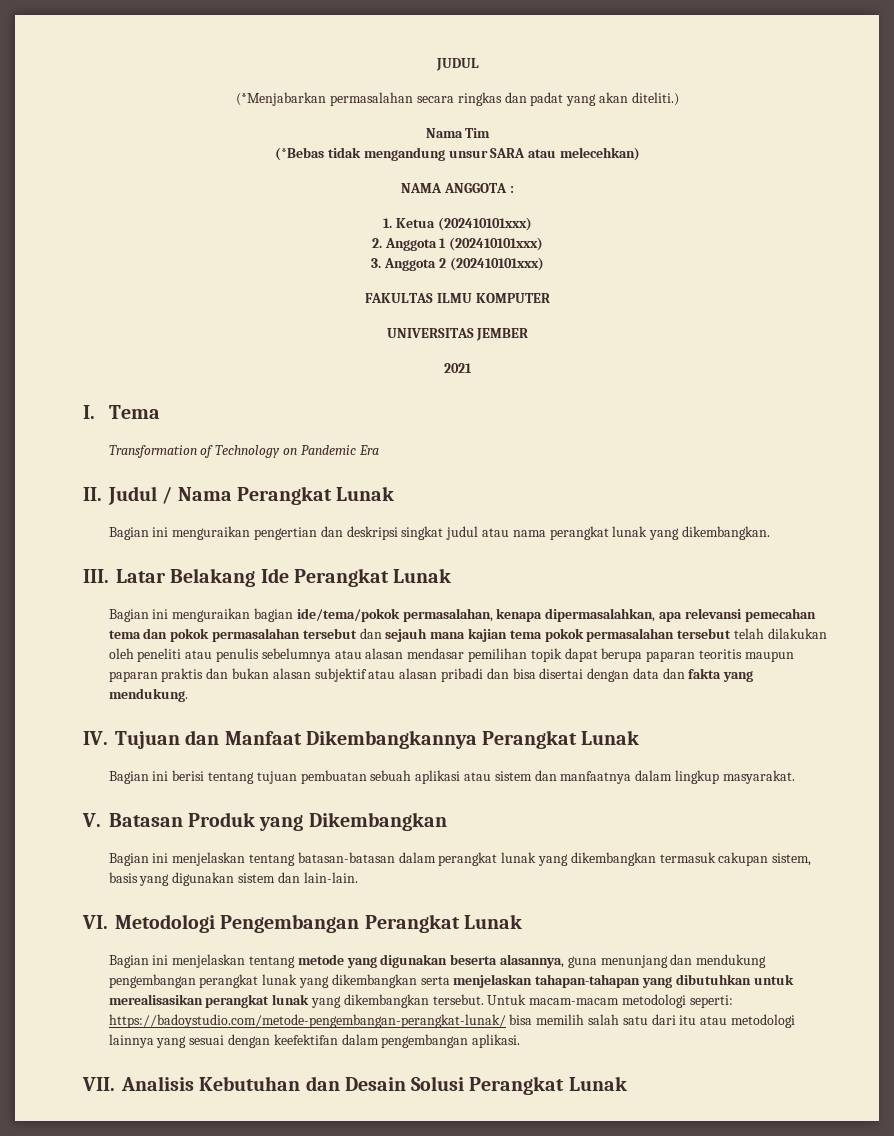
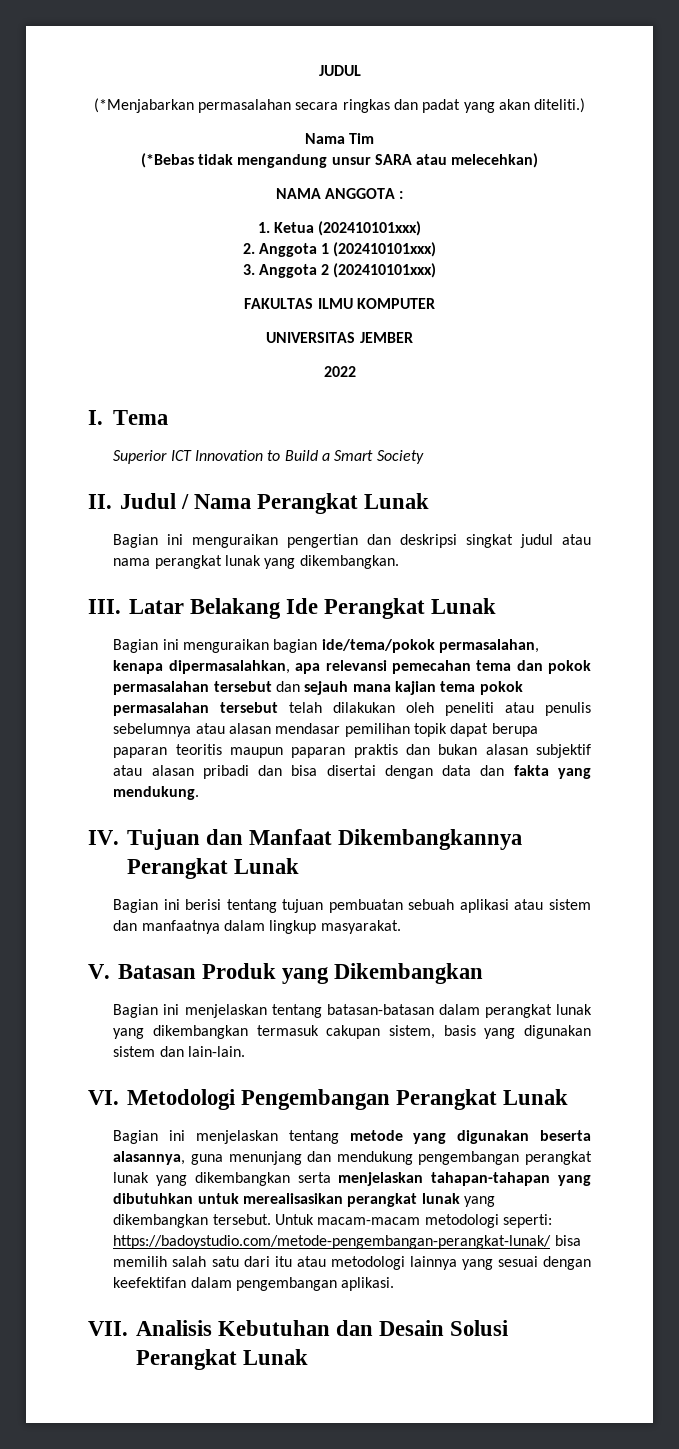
[444,363,472,373] 2021 -> [323,366,356,377] 2022
[108,445,379,458] Transformation of Technology on Pandemic Era -> [113,450,424,464] Superior ICT Innovation to Build a Smart Society

